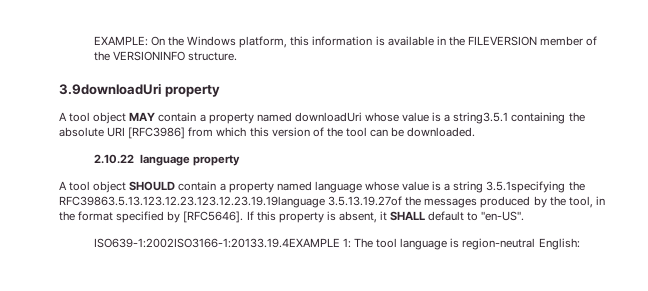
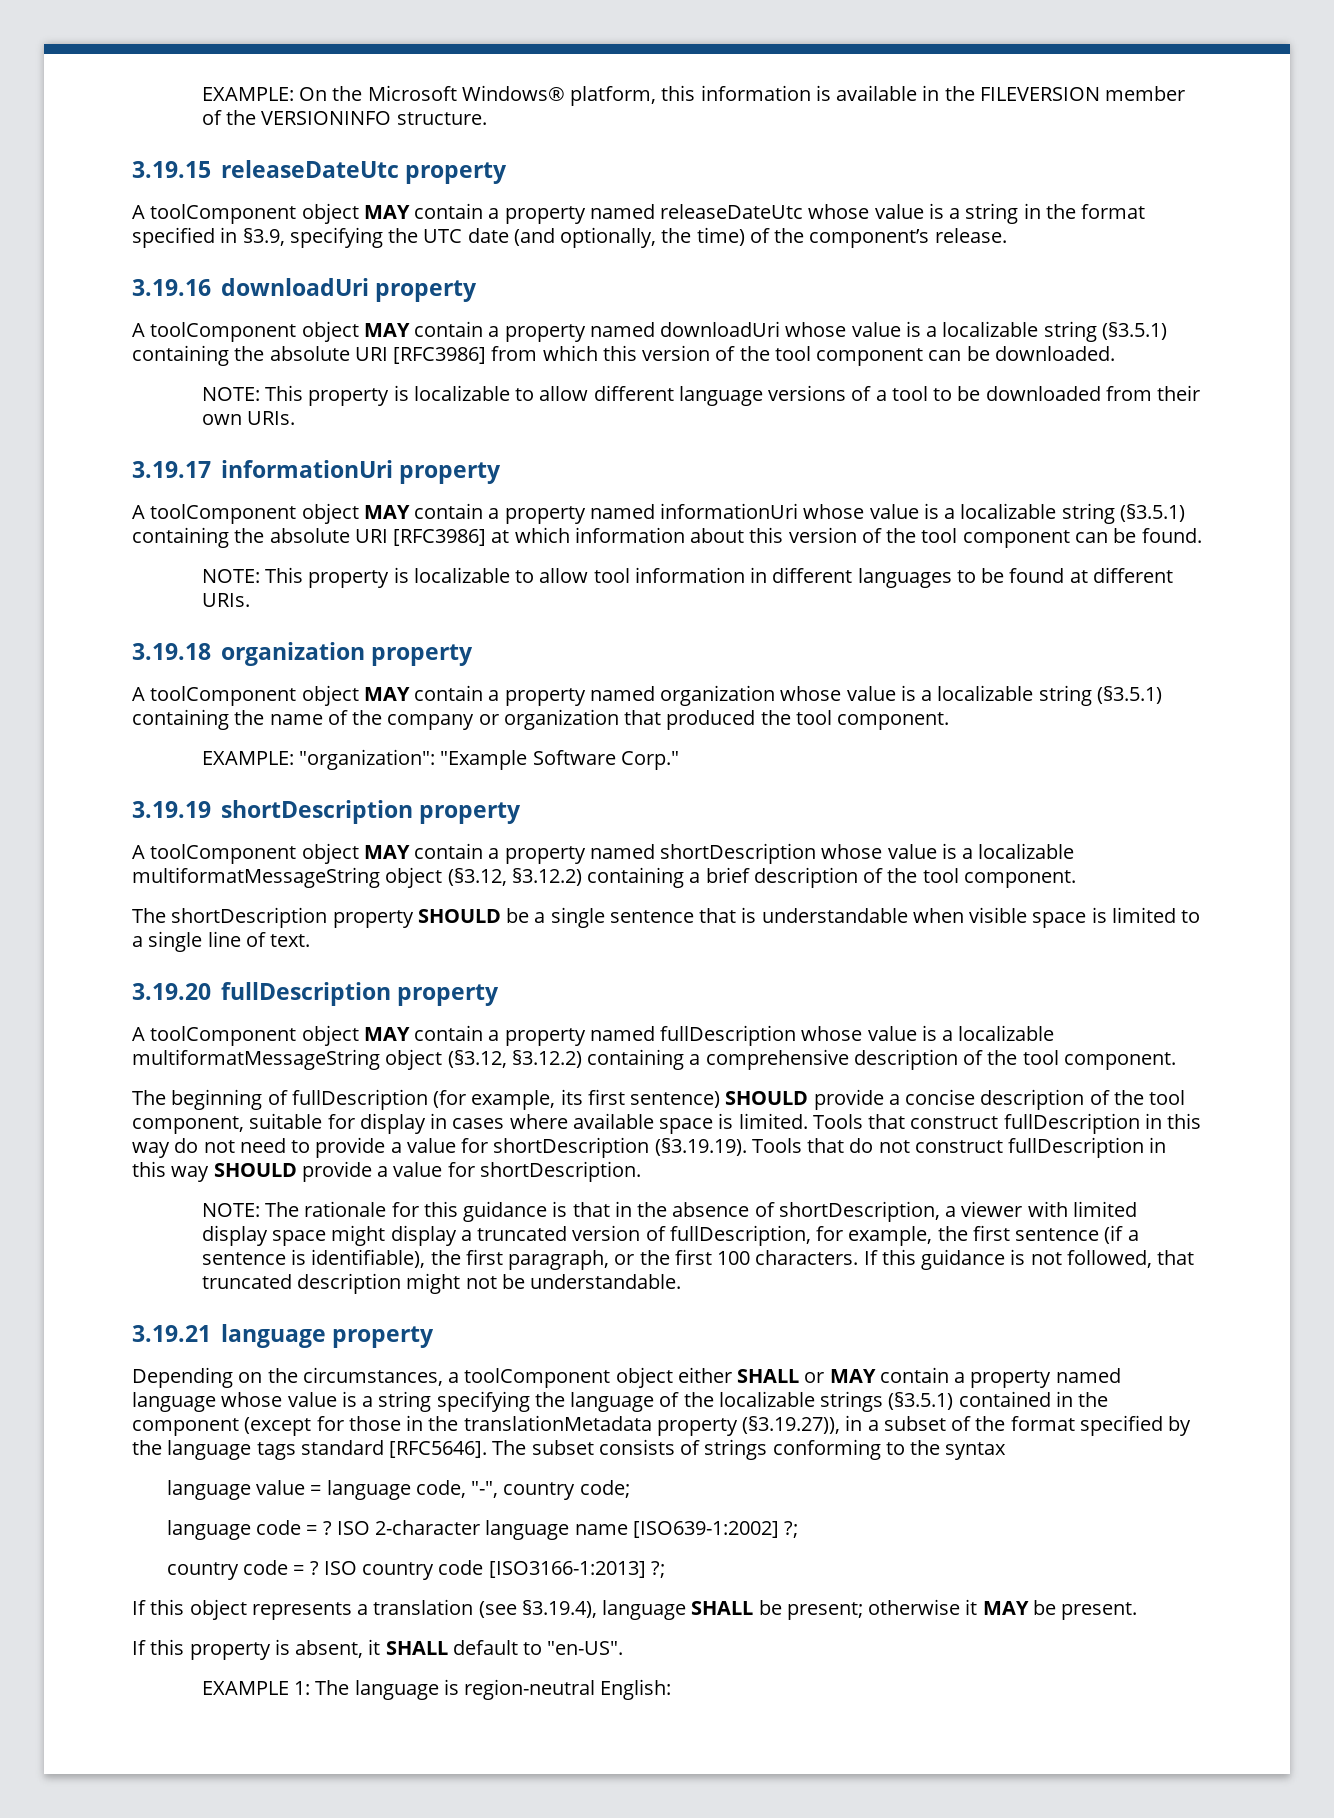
[187,36,237,46] Windows -> [367,85,565,101] Microsoft Windows®
[59,83,220,97] [59,112,91,122] 3.9downloadUri property // A tool -> [132,160,507,184] [132,203,1146,224] [132,227,1007,248] [132,278,477,302] [132,322,297,342] 3.19.15 releaseDateUtc property // A toolComponent object MAY contain a property named releaseDateUtc whose value is a string in the format specified in §3.9, specifying the UTC date (and optionally, the time) of the component’s release. // 3.19.16 downloadUri property // A toolComponent
[453,112,509,124] string3.5.1 -> [942,321,1167,342] localizable string (§3.5.1)
(367, 132) none -> [816,348,924,366] component
[93,154,240,166] [59,181,176,193] 2.10.22 language property // A tool object SHOULD -> [201,385,1201,406] [201,411,296,425] [132,460,501,484] [132,503,1185,524] [132,527,1202,548] [201,567,1173,588] [201,593,250,607] [132,642,473,666] [132,685,1162,706] [132,709,950,730] [201,749,679,770] [132,800,521,824] [132,843,1075,864] [132,867,1076,888] [132,907,1201,928] [132,931,311,952] [132,982,499,1006] [132,1025,1055,1046] [132,1049,1176,1070] [132,1089,1186,1110] [132,1113,1202,1134] [132,1137,1167,1158] [132,1161,641,1182] [201,1201,1137,1222] [201,1225,1139,1246] [201,1249,1195,1270] [201,1273,682,1294] [132,1324,434,1348] [132,1367,876,1388] NOTE: This property is localizable to allow different language versions of a tool to be downloaded from their own URIs. // 3.19.17 informationUri property // A toolComponent object MAY contain a property named informationUri whose value is a localizable string (§3.5.1) containing the absolute URI [RFC3986] at which information about this version of the tool component can be found. // NOTE: This property is localizable to allow tool information in different languages to be found at different URIs. // 3.19.18 organization property // A toolComponent object MAY contain a property named organization whose value is a localizable string (§3.5.1) containing the name of the company or organization that produced the tool component. // EXAMPLE: "organization": "Example Software Corp." // 3.19.19 shortDescription property // A toolComponent object MAY contain a property named shortDescription whose value is a localizable multiformatMessageString object (§3.12, §3.12.2) containing a brief description of the tool component. // The shortDescription property SHOULD be a single sentence that is understandable when visible space is limited to a single line of text. // 3.19.20 fullDescription property // A toolComponent object MAY contain a property named fullDescription whose value is a localizable multiformatMessageString object (§3.12, §3.12.2) containing a comprehensive description of the tool component. // The beginning of fullDescription (for example, its first sentence) SHOULD provide a concise description of the tool component, suitable for display in cases where available space is limited. Tools that construct fullDescription in this way do not need to provide a value for shortDescription (§3.19.19). Tools that do not construct fullDescription in this way SHOULD provide a value for shortDescription. // NOTE: The rationale for this guidance is that in the absence of shortDescription, a viewer with limited display space might display a truncated version of fullDescription, for example, the first sentence (if a sentence is identifiable), the first paragraph, or the first 100 characters. If this guidance is not followed, that truncated description might not be understandable. // 3.19.21 language property // Depending on the circumstances, a toolComponent object either SHALL or MAY
[486,181,585,193] [59,196,605,208] [59,211,244,223] 3.5.1specifying the RFC39863.5.13.123.12.23.123.12.23.19.19language 3.5.13.19.27of the messages produced by the tool, in the format specified by [RFC5646]. -> [436,1391,1109,1412] [132,1415,1192,1436] [132,1439,1007,1460] [166,1480,630,1500] [166,1520,799,1540] [166,1560,665,1580] [132,1599,1138,1620] specifying the language of the localizable strings (§3.5.1) contained in the component (except for those in the translationMetadata property (§3.19.27)), in a subset of the format specified by the language tags standard [RFC5646]. The subset consists of strings conforming to the syntax // language value = language code, "-", country code; // language code = ? ISO 2-character language name [ISO639-1:2002] ?; // country code = ? ISO country code [ISO3166-1:2013] ?; // If this object represents a translation (see §3.19.4), language SHALL be present; otherwise it MAY be present. //
[93,238,340,248] ISO639-1:2002ISO3166-1:20133.19.4EXAMPLE -> [201,1681,289,1695] EXAMPLE
[376,238,398,248] tool -> (350, 1687) none

